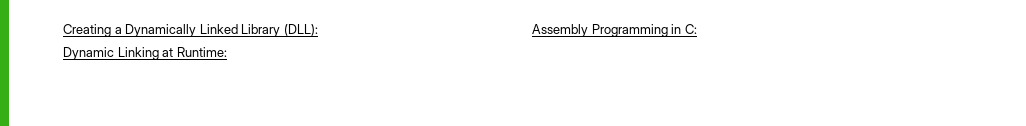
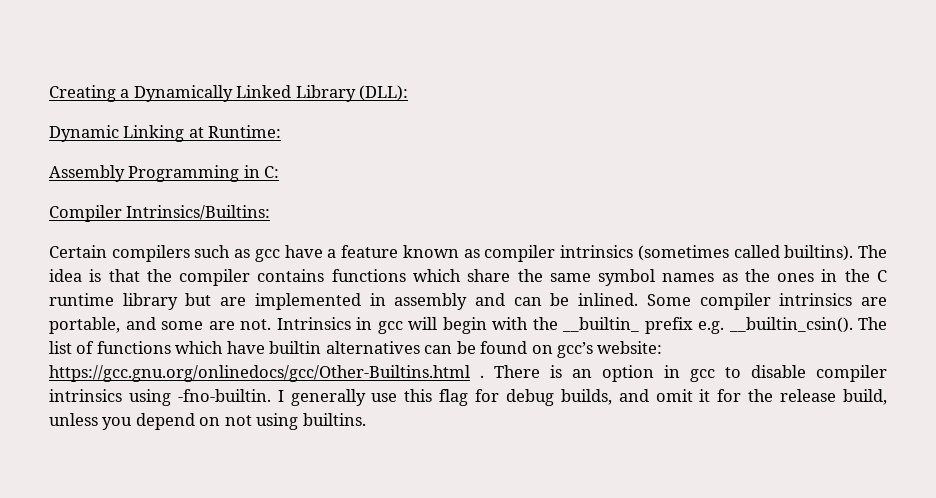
(697, 29) none -> [49,205,271,222] [49,245,888,262] [49,269,888,286] [49,293,887,310] [49,317,887,334] [49,341,663,358] [49,365,887,382] [49,389,887,406] [49,413,366,430] // Compiler Intrinsics/Builtins: // Certain compilers such as gcc have a feature known as compiler intrinsics (sometimes called builtins). The idea is that the compiler contains functions which share the same symbol names as the ones in the C runtime library but are implemented in assembly and can be inlined. Some compiler intrinsics are portable, and some are not. Intrinsics in gcc will begin with the __builtin_ prefix e.g. __builtin_csin(). The list of functions which have builtin alternatives can be found on gcc’s website: https://gcc.gnu.org/onlinedocs/gcc/Other-Builtins.html . There is an option in gcc to disable compiler intrinsics using -fno-builtin. I generally use this flag for debug builds, and omit it for the release build, unless you depend on not using builtins.

